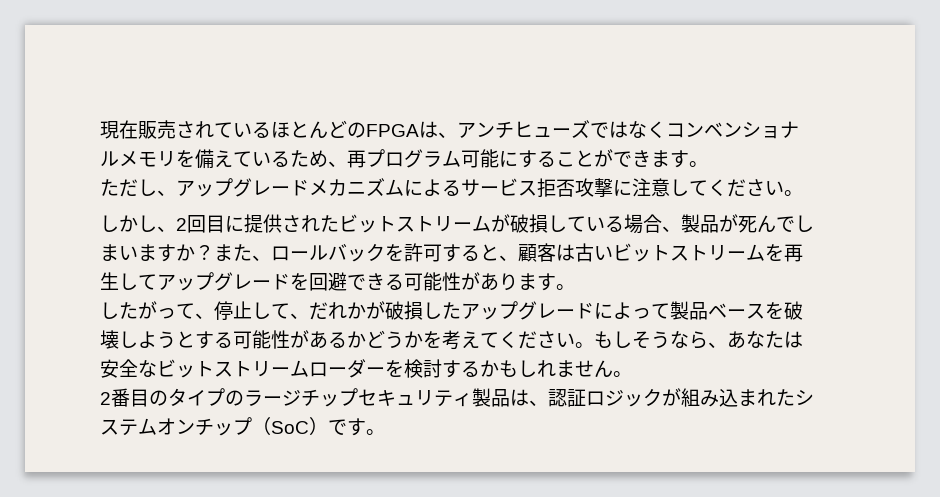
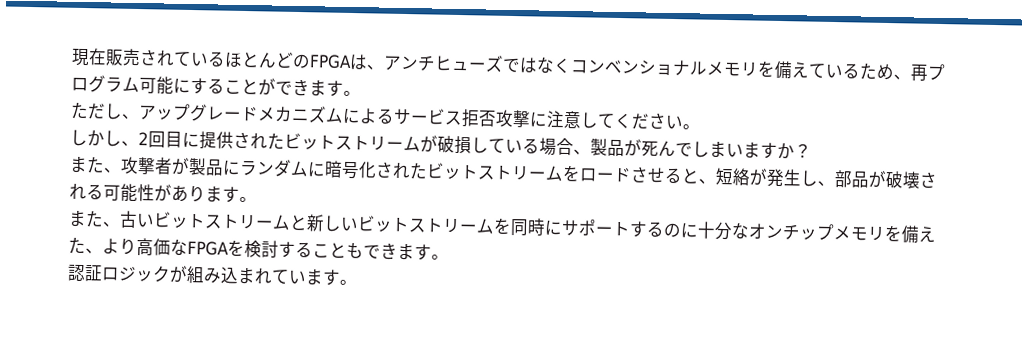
[214,243,803,262] [100,272,385,291] また、ロールバックを許可すると、顧客は古いビットストリームを再生してアップグレードを回避でき -> [69,156,938,189] [69,183,87,200] // また、攻撃者が製品にランダムに暗号化されたビットストリームをロードさせると、短絡が発生し、部品が破壊され
[100,301,803,320] [100,330,803,350] [100,359,632,378] [100,388,548,407] したがって、停止して、だれかが破損したアップグレードによって製品ベースを破壊しようとする可能性があるかどうかを考えてください。もしそうなら、あなたは安全なビットストリームローダーを検討するかもしれません。 // 2番目のタイプのラージチップセキュリティ製品は、 -> [68,210,937,243] [68,236,449,261] また、古いビットストリームと新しいビットストリームを同時にサポートするのに十分なオンチップメモリを備えた、より高価なFPGAを検討することもできます。 //
[776,389,814,406] [100,417,347,436] たシステムオンチップ（SoC）で -> [271,269,324,286] ていま

